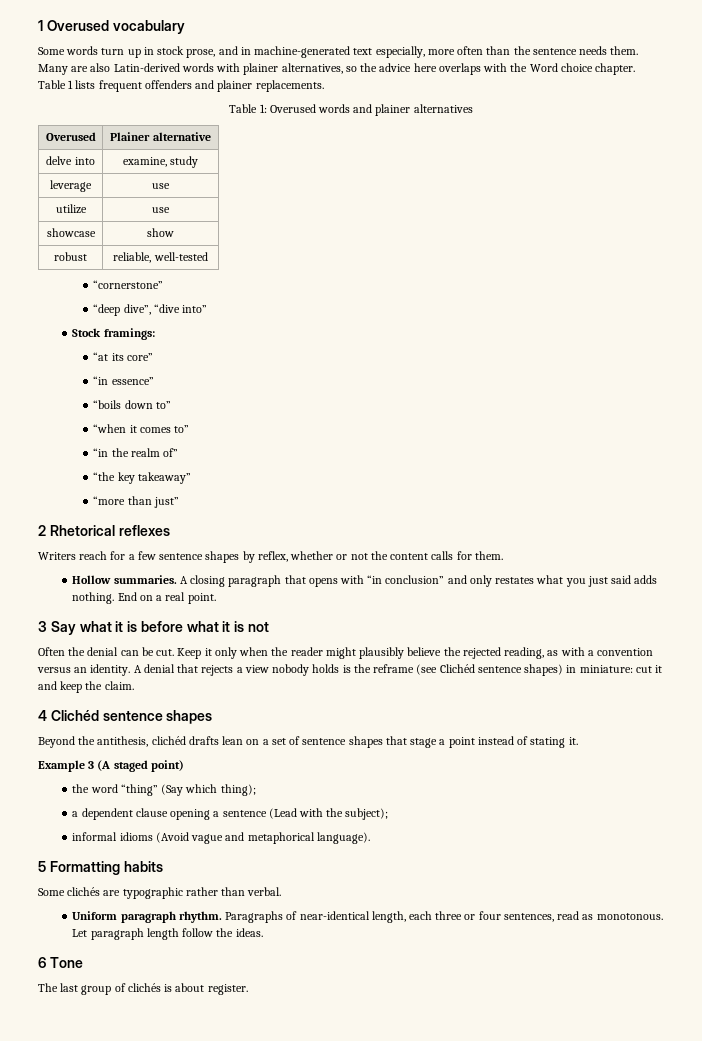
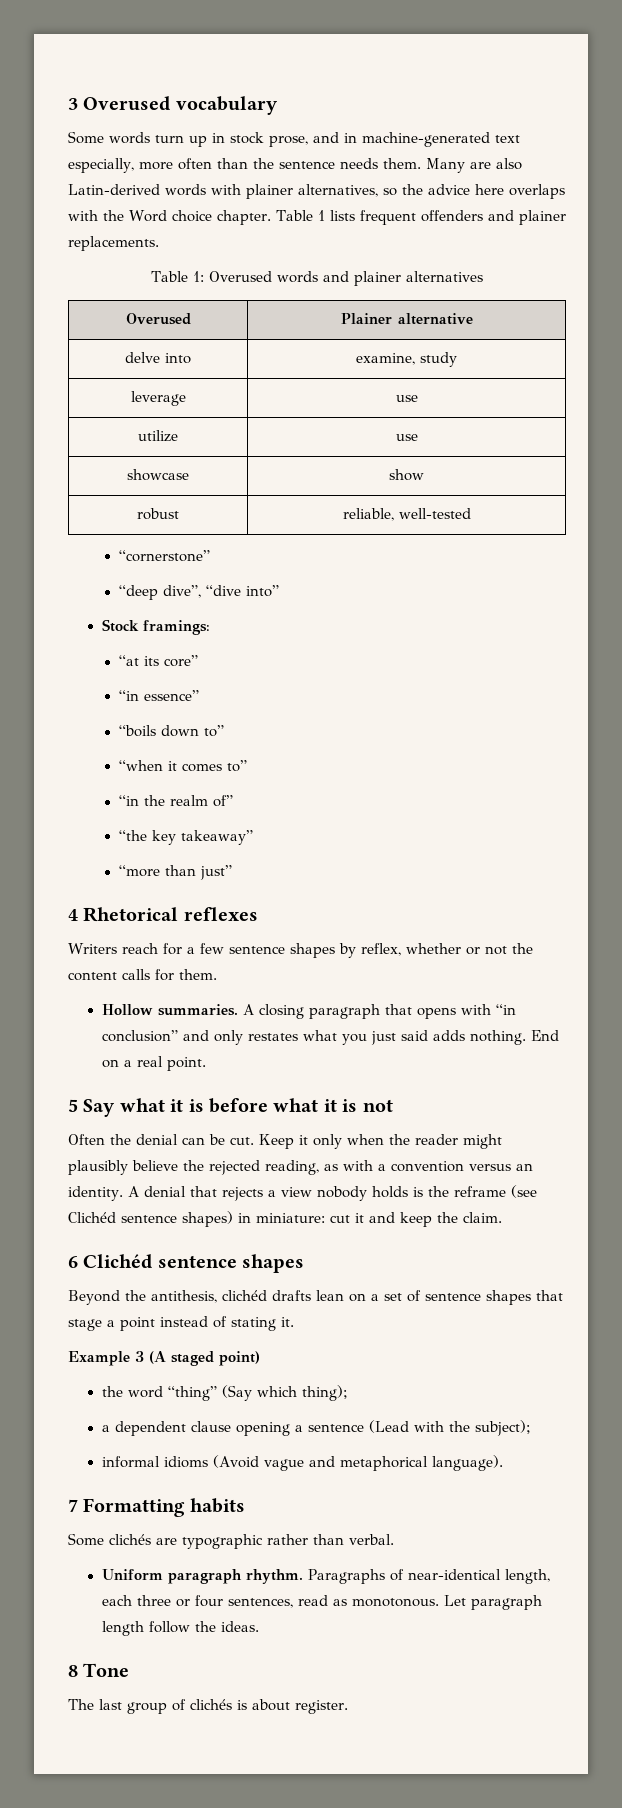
[38,20,43,31] 1 -> [68,98,78,110] 3
[38,525,46,536] 2 -> [68,909,78,921] 4
[38,621,47,632] 3 -> [68,1099,78,1112] 5
[38,710,47,721] 4 -> [68,1256,78,1268] 6
[38,861,46,872] 5 -> [68,1499,78,1512] 7
[38,957,46,968] 6 -> [68,1665,78,1677] 8

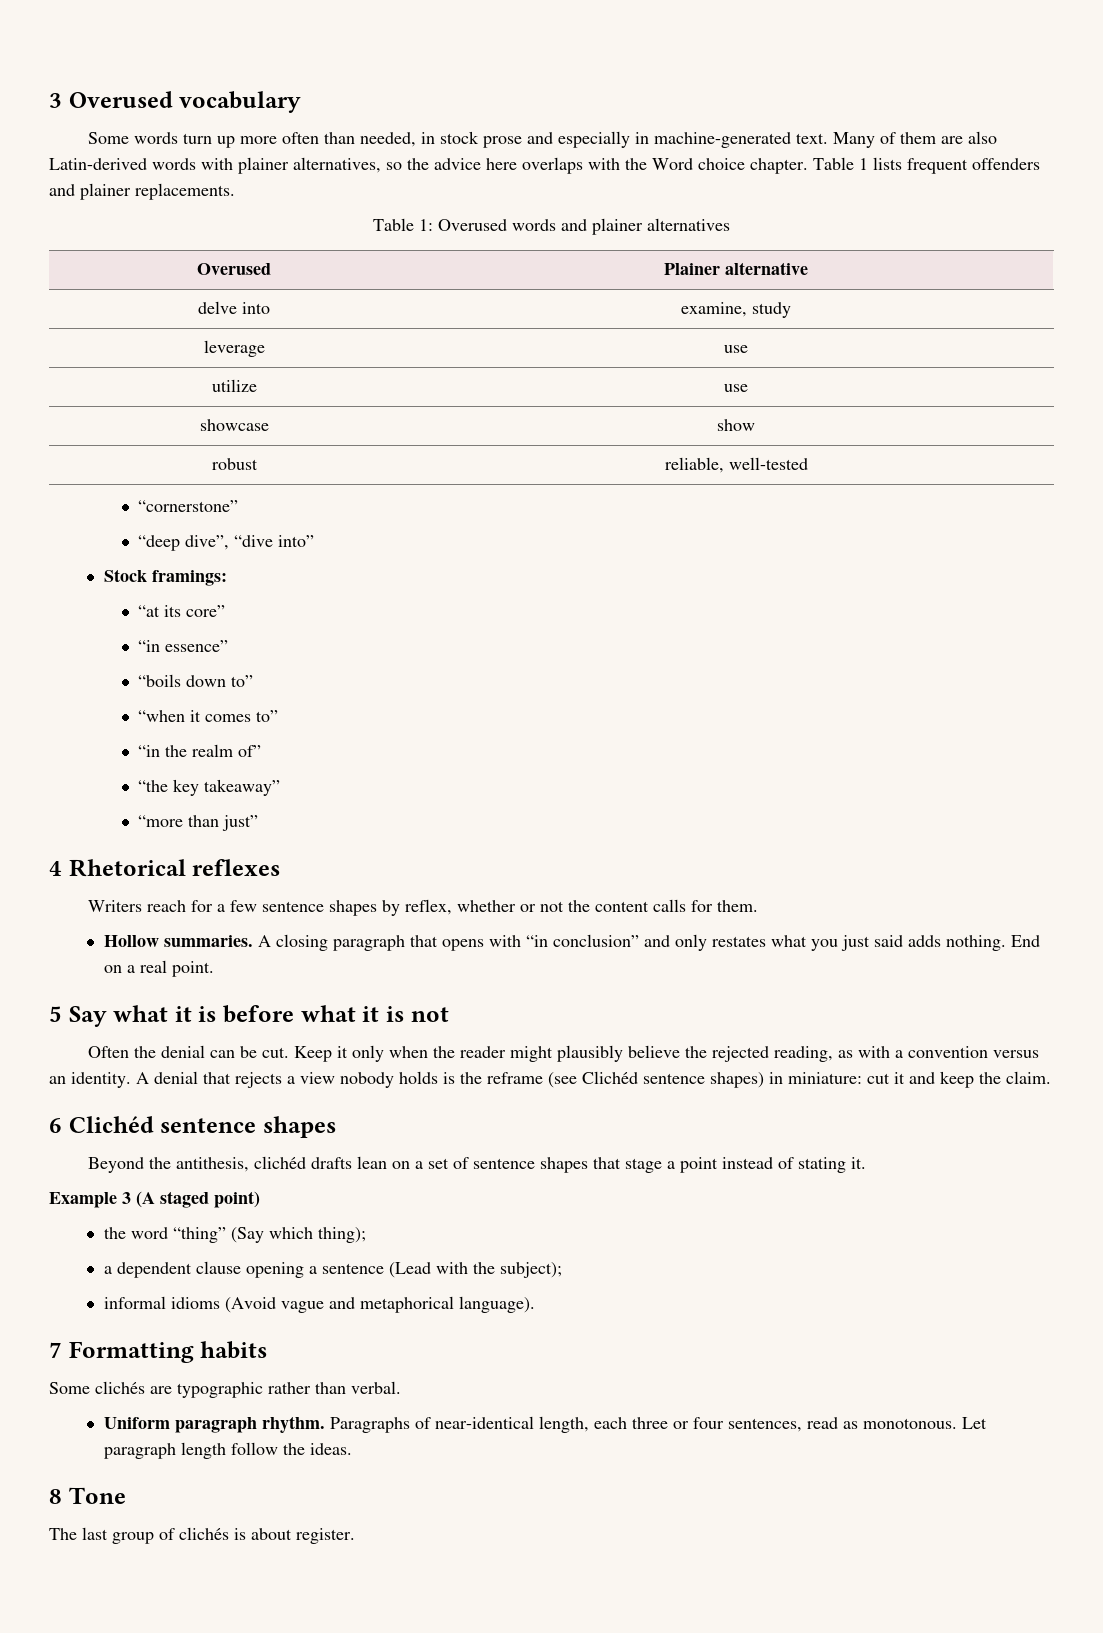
[212,132,520,147] [68,158,465,173] in stock prose, and in machine-generated text especially, more often than the sentence needs them. Many -> [239,131,936,148] more often than needed, in stock prose and especially in machine-generated text. Many of them

